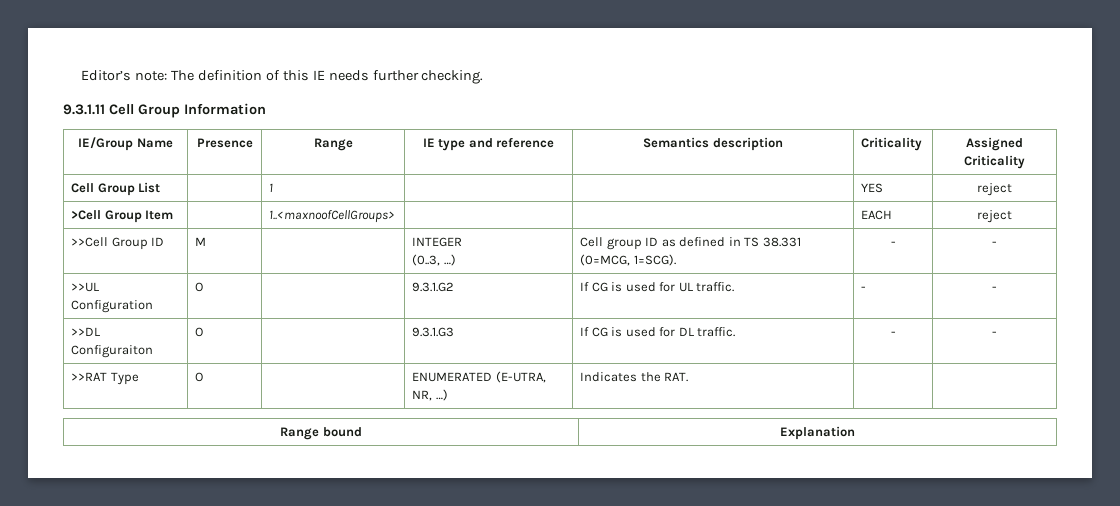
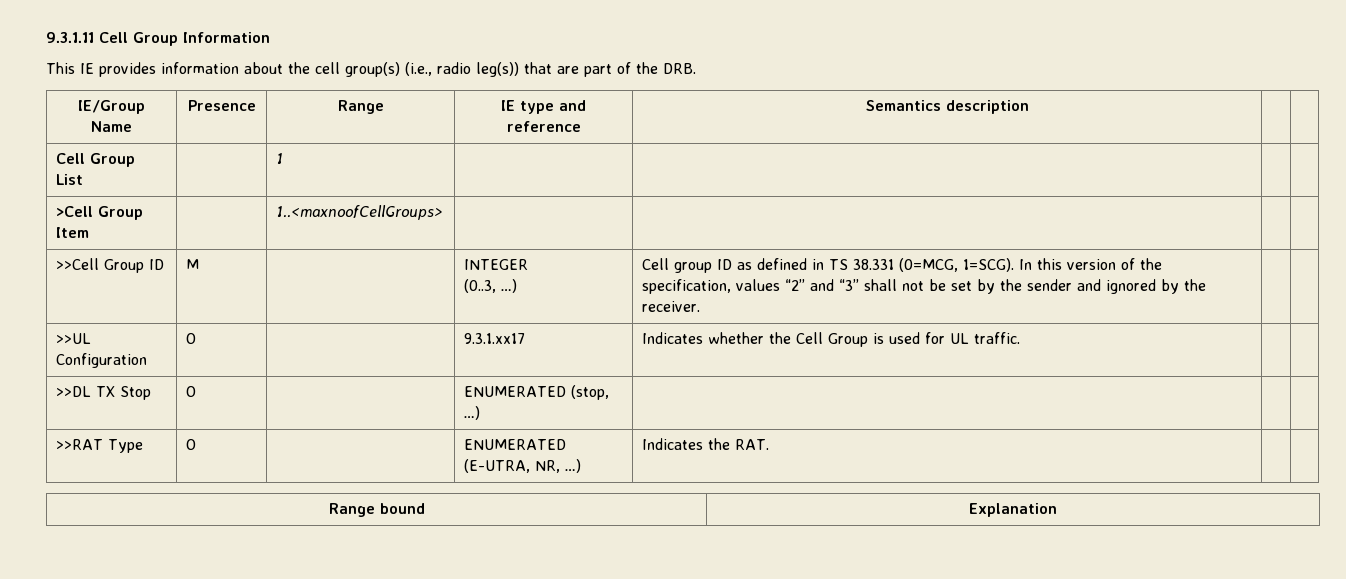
[81,70,484,84] [63,103,266,118] Editor’s note: The definition of this IE needs further checking. // 9.3.1.11 Cell Group Information -> [46,32,270,46] [46,62,696,77] 9.3.1.11 Cell Group Information // This IE provides information about the cell group(s) (i.e., radio leg(s)) that are part of the DRB.
[861,137,923,151] [966,137,1023,151] [964,155,1025,169] Criticality | Assigned Criticality -> (1029, 107) |
[861,183,884,193] [977,183,1012,196] YES | reject -> (284, 158) |
[861,210,893,220] [977,210,1012,223] EACH | reject -> (444, 212) |
[890,241,896,246] [992,241,997,246] [71,282,100,292] [71,300,154,313] [195,282,204,292] [412,282,455,292] [580,282,608,292] | - | - // >>UL Configuration | O | | 9.3.1.G2 | If CG -> [1019,258,1163,270] [642,279,1207,294] [642,301,701,312] [56,333,92,344] [56,353,148,368] [186,333,197,344] [464,333,526,344] [642,332,869,347] In this version of the specification, values “2” and “3” shall not be set by the sender and ignored by the receiver. | | // >>UL Configuration | O | | 9.3.1.xx17 | Indicates whether the Cell Group
[861,286,867,291] [992,286,997,291] - | - -> (1021, 338) |
[71,345,154,358] [195,327,204,337] [412,327,455,337] [580,327,736,337] [890,331,896,336] [992,331,997,336] Configuraiton | O | | 9.3.1.G3 | If CG is used for DL traffic. | - | - -> [96,386,152,400] [186,386,197,397] [464,385,610,400] [464,406,481,420] TX Stop | O | | ENUMERATED (stop, …) | | |

